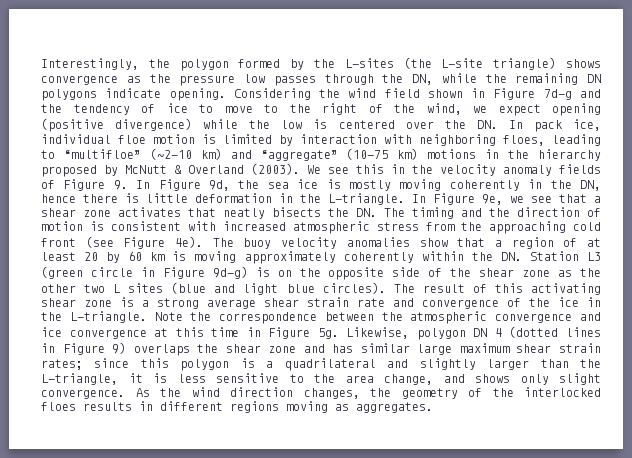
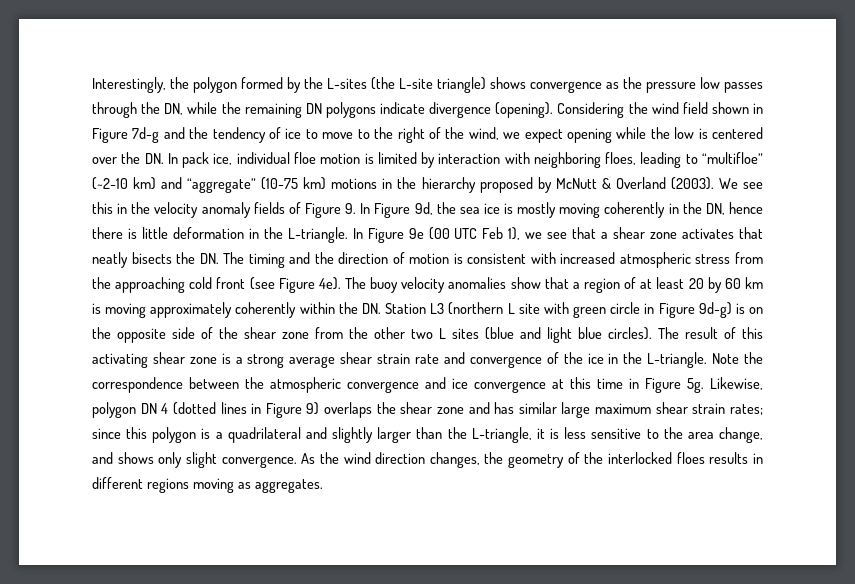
[169,88,226,101] opening. -> [429,102,554,118] divergence (opening).
[41,118,193,132] (positive divergence) -> (612, 135) none
[482,194,503,205] 9e, -> [408,227,521,240] 9e (00 UTC Feb 1),
[41,266,83,279] (green -> [448,302,607,318] (northern L site with green
[558,270,573,277] as -> [315,327,343,339] from

